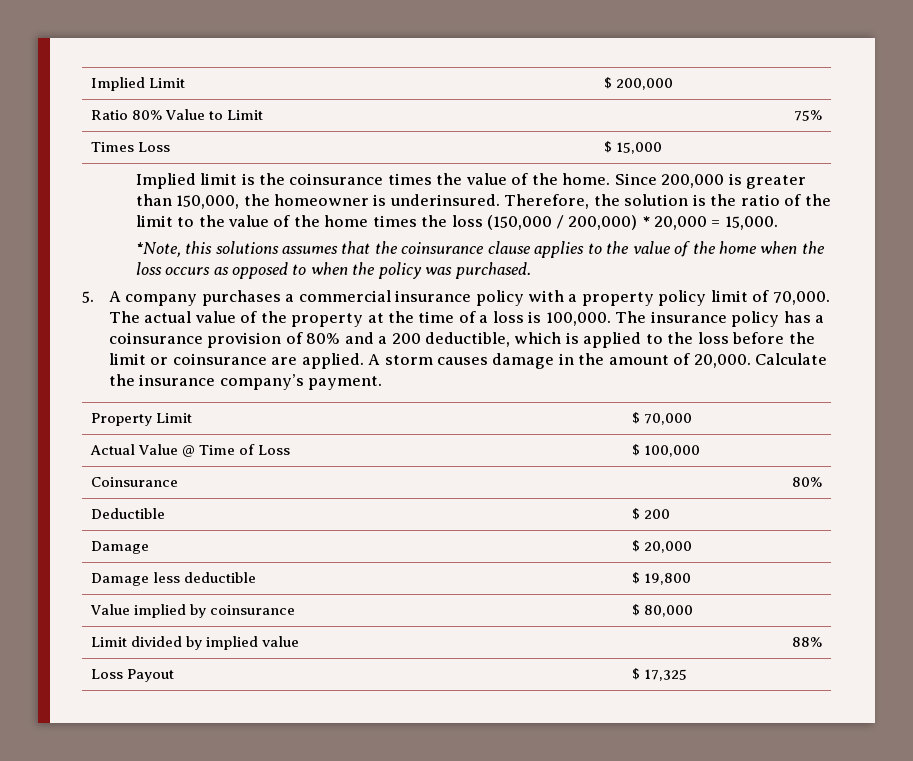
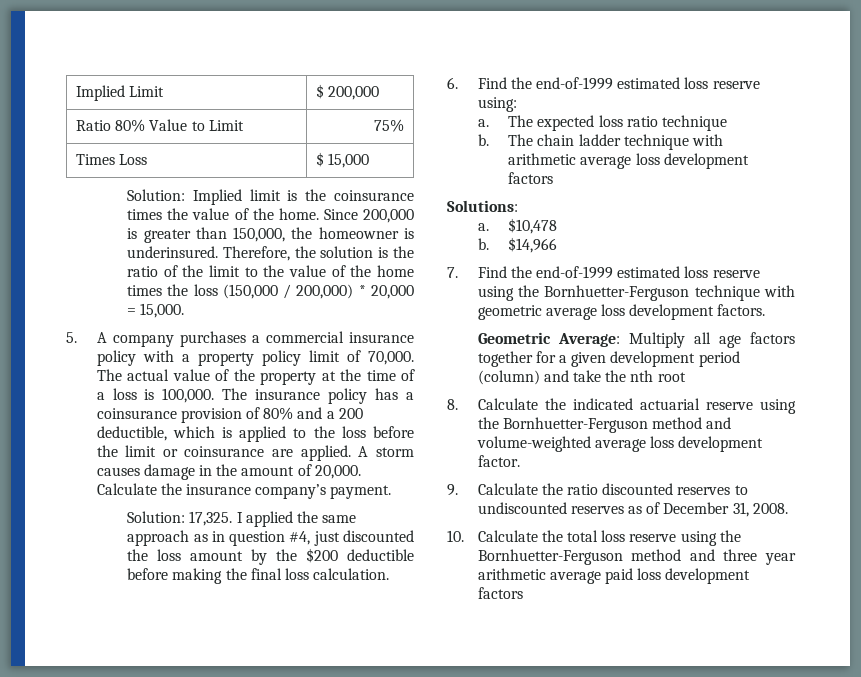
(663, 148) none -> [127,189,186,201] Solution:
[135,241,825,258] [135,262,531,279] // *Note, this solutions assumes that the coinsurance clause applies to the value of the home when the loss occurs as opposed to when the policy was purchased. -> (185, 310) none
[91,413,193,426] [632,412,693,425] [90,444,291,457] [632,444,701,457] [91,477,179,487] [791,477,822,487] [91,508,166,519] [632,508,671,520] [91,541,150,554] [632,540,693,553] [91,572,257,586] [632,572,692,585] [90,604,296,618] [632,604,694,617] [91,636,300,650] [791,637,822,647] [91,669,175,682] [632,668,688,681] // Property Limit | $ 70,000 // Actual Value @ Time of Loss | $ 100,000 // Coinsurance | 80% // Deductible | $ 200 // Damage | $ 20,000 // Damage less deductible | $ 19,800 // Value implied by coinsurance | $ 80,000 // Limit divided by implied value | 88% // Loss Payout | $ 17,325 -> [127,511,357,527] [127,530,414,546] [127,548,414,565] [127,568,390,584] [447,77,760,90] [477,97,517,112] [477,115,727,131] [477,134,723,150] [508,153,749,169] [508,172,554,184] [447,200,518,212] [477,218,558,234] [477,237,558,253] [447,266,760,279] [477,285,795,301] [477,304,766,320] [477,332,795,348] [477,351,740,367] [477,370,686,385] [447,398,796,414] [477,417,732,433] [476,436,764,452] [477,455,520,467] [447,483,748,496] [477,502,788,517] [447,530,741,546] [477,549,796,565] [477,568,751,584] [477,587,523,599] // Solution: 17,325. I applied the same approach as in question #4, just discounted the loss amount by the $200 deductible before making the final loss calculation. // 6. Find the end-of-1999 estimated loss reserve using: // a. The expected loss ratio technique // b. The chain ladder technique with arithmetic average loss development factors // Solutions: // a. $10,478 // b. $14,966 // 7. Find the end-of-1999 estimated loss reserve using the Bornhuetter-Ferguson technique with geometric average loss development factors. // Geometric Average: Multiply all age factors together for a given development period (column) and take the nth root // 8. Calculate the indicated actuarial reserve using the Bornhuetter-Ferguson method and volume-weighted average loss development factor. // 9. Calculate the ratio discounted reserves to undiscounted reserves as of December 31, 2008. // 10. Calculate the total loss reserve using the Bornhuetter-Ferguson method and three year arithmetic average paid loss development factors

